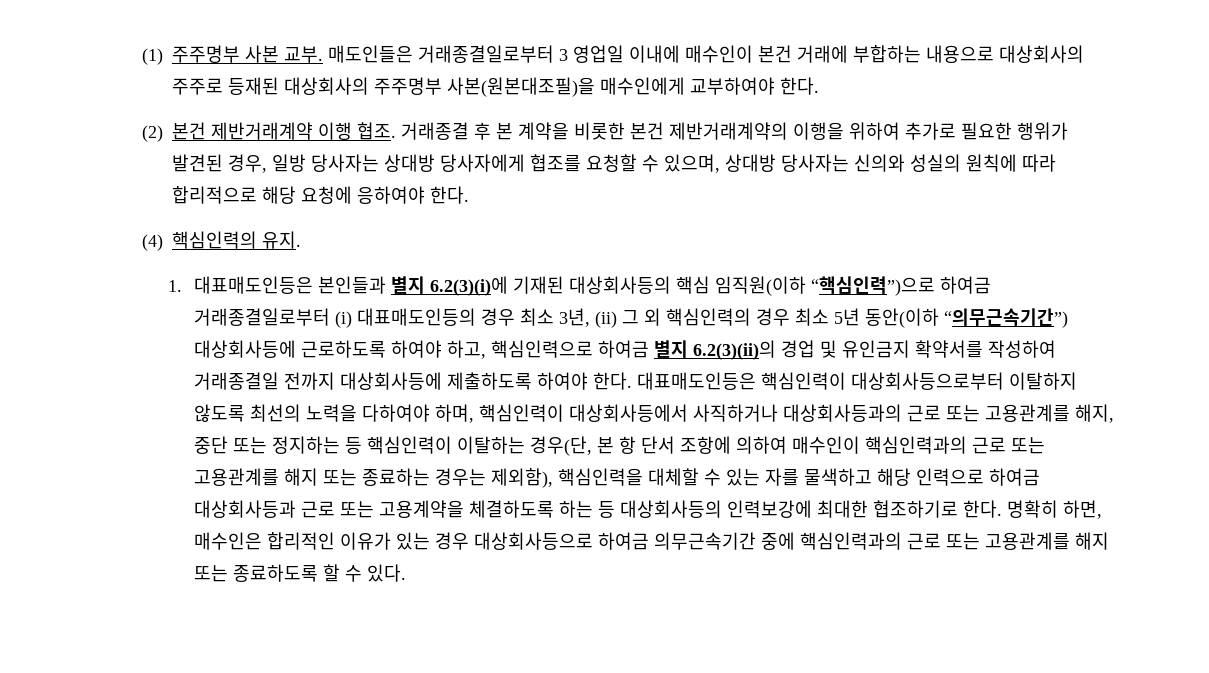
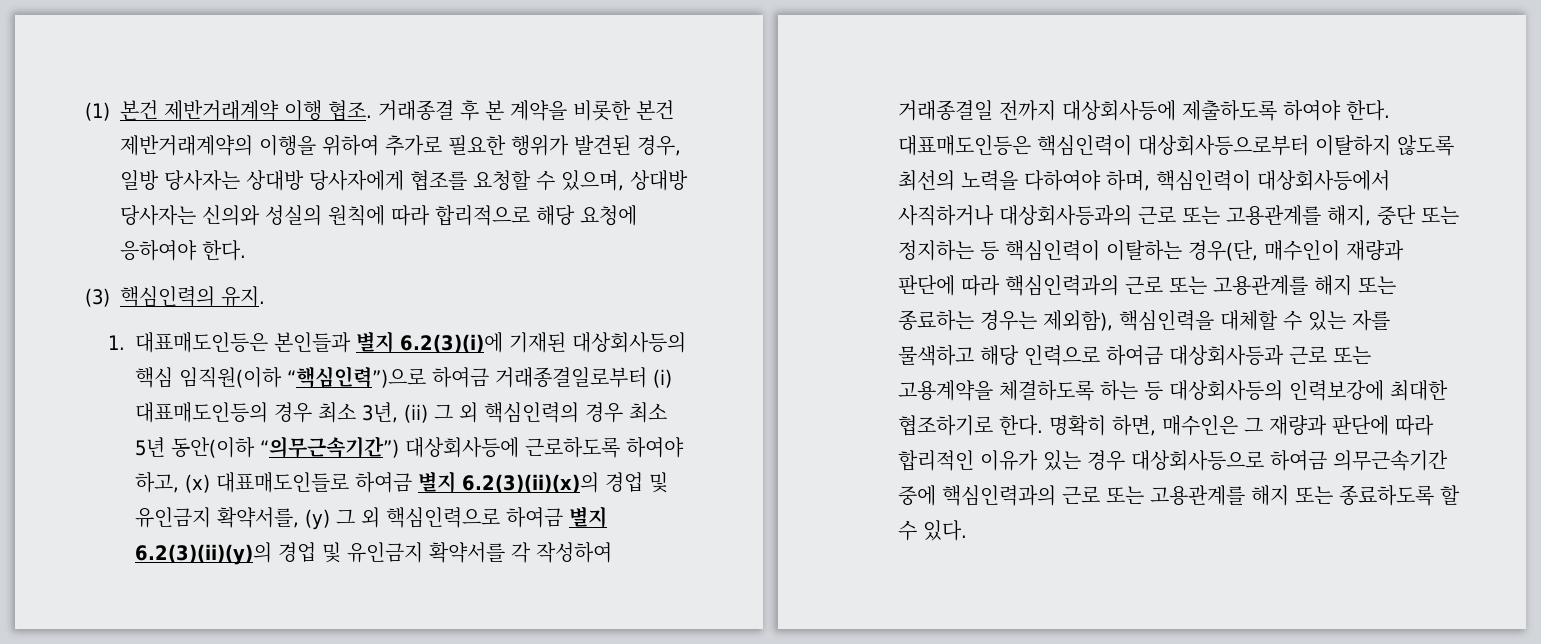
[172,45,1085,63] [172,77,820,97] [142,125,164,142] 주주명부 사본 교부. 매도인들은 거래종결일로부터 3 영업일 이내에 매수인이 본건 거래에 부합하는 내용으로 대상회사의 주주로 등재된 대상회사의 주주명부 사본(원본대조필)을 매수인에게 교부하여야 한다. // (2) -> (111, 111) none
[142,234,164,251] (4) -> [85,288,111,307] (3)
(486, 349) none -> [185,471,669,493] [135,507,381,530] (x) 대표매도인들로 하여금 별지 6.2(3)(ii)(x)의 경업 및 유인금지 확약서를, (y) 그 외
[692,340,776,360] 6.2(3)(ii)의 -> [135,542,273,565] 6.2(3)(ii)(y)의
(983, 349) none -> [511,542,532,563] 각
[596,436,860,454] 본 항 단서 조항에 의하여 매수인이 -> [1264,240,1405,261] [898,275,1001,296] 매수인이 재량과 판단에 따라
(262, 541) none -> [1244,415,1435,436] 그 재량과 판단에 따라

